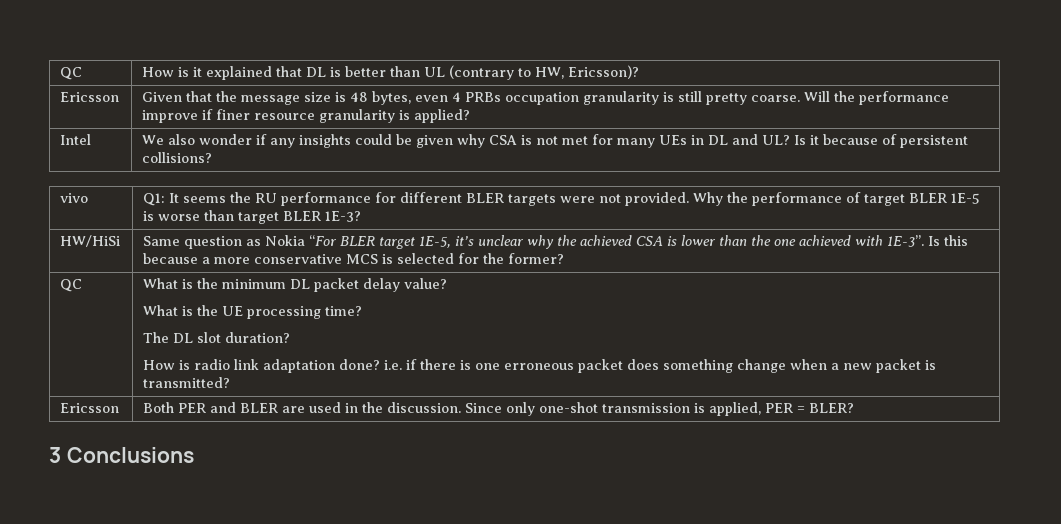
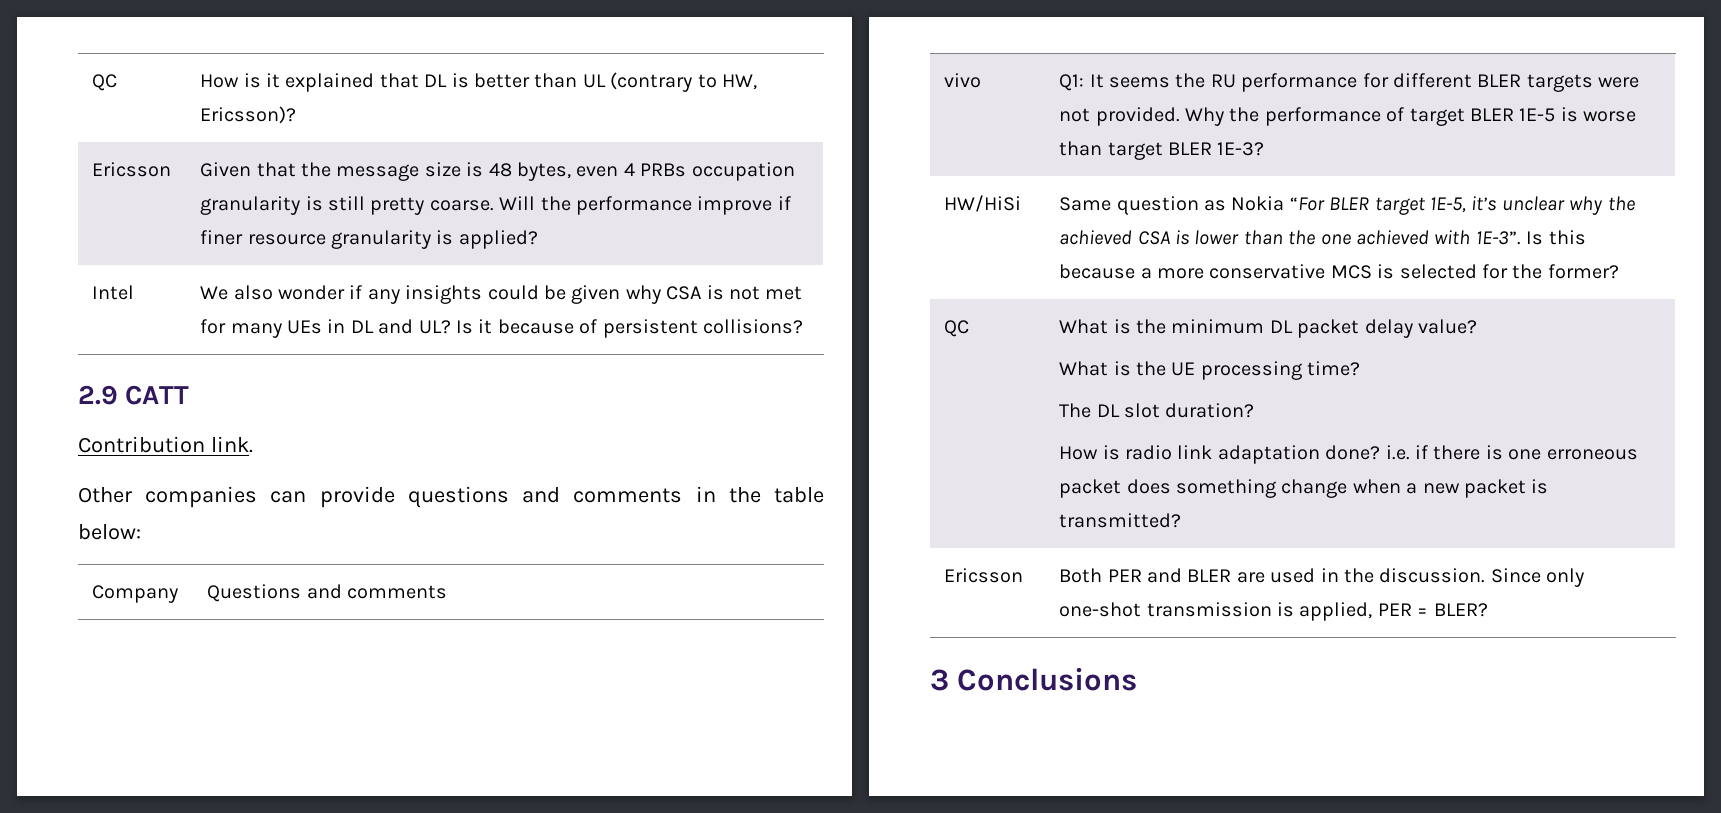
(213, 157) none -> [78,385,190,405] [78,436,253,453] [78,486,824,508] [78,524,141,540] [92,585,179,603] [207,584,447,602] // 2.9 CATT // Contribution link. // Other companies can provide questions and comments in the table below: // Company | Questions and comments

